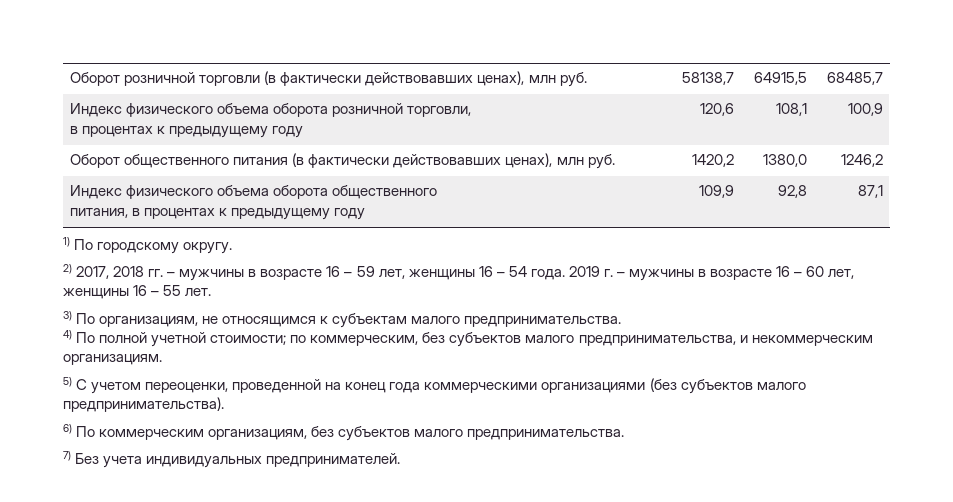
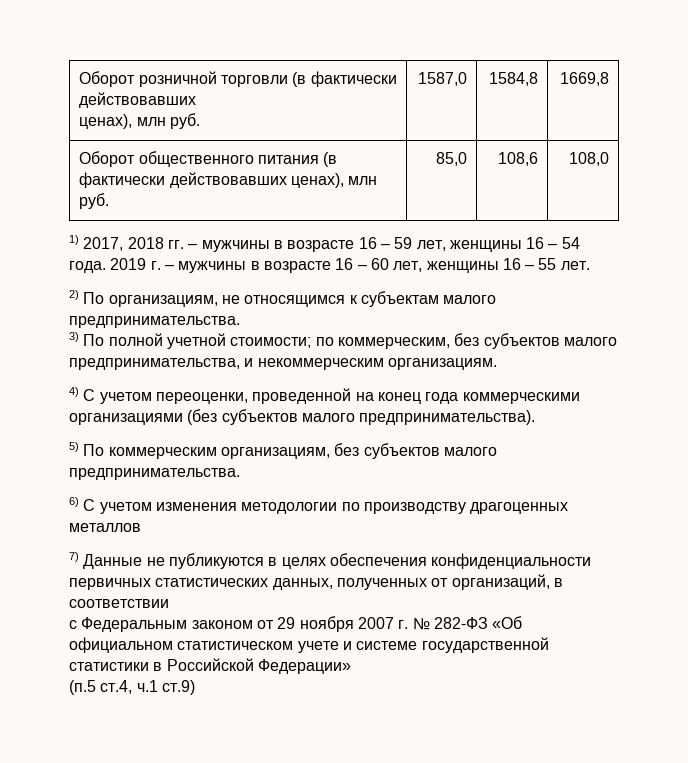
[477,71,587,87] [681,72,734,85] [753,72,807,85] [826,72,883,85] [70,103,472,117] [70,126,304,138] [699,103,734,116] [775,103,807,116] [847,103,883,116] ценах), млн руб. | 58138,7 | 64915,5 | 68485,7 // Индекс физического объема оборота розничной торговли, // в процентах к предыдущему году | 120,6 | 108,1 | 100,9 -> [79,113,200,129] [417,72,467,86] [488,72,538,86] [559,72,609,86] // ценах), млн руб. | 1587,0 | 1584,8 | 1669,8
[691,154,734,167] [762,154,807,167] [840,154,883,167] [70,185,438,199] [70,208,366,220] [698,185,734,198] [777,185,807,198] [857,185,883,198] [63,237,233,254] [63,264,72,274] 1420,2 | 1380,0 | 1246,2 // Индекс физического объема оборота общественного // питания, в процентах к предыдущему году | 109,9 | 92,8 | 87,1 // 1) По городскому округу. // 2) -> [435,152,467,166] [497,152,538,166] [568,152,609,166] [69,235,79,245] 85,0 | 108,6 | 108,0 // 1)
[63,311,72,321] 3) -> [69,290,79,300] 2)
[63,330,72,340] 4) -> [69,332,79,342] 3)
[63,377,72,387] 5) -> [69,387,79,397] 4)
[63,424,72,434] 6) -> [69,442,79,452] 5)
[63,451,401,468] 7) Без учета индивидуальных предпринимателей. -> [69,497,569,514] [69,523,141,532] [69,552,592,569] [69,574,563,590] [69,599,169,608] [69,616,523,632] [69,637,549,653] [69,658,351,674] [69,680,195,695] 6) С учетом изменения методологии по производству драгоценных металлов // 7) Данные не публикуются в целях обеспечения конфиденциальности первичных статистических данных, полученных от организаций, в соответствии // с Федеральным законом от 29 ноября 2007 г. № 282-ФЗ «Об официальном статистическом учете и системе государственной статистики в Российской Федерации» // (п.5 ст.4, ч.1 ст.9)

